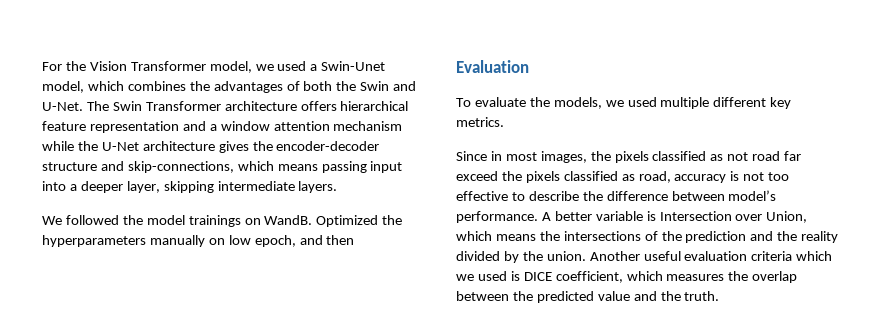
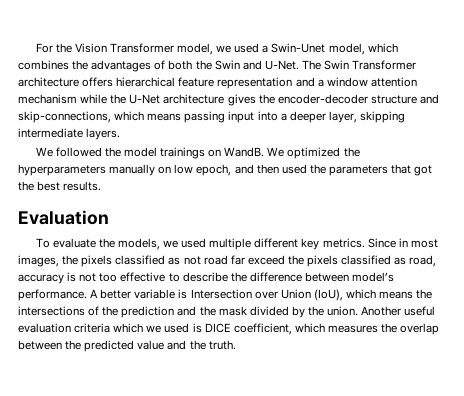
[316,215,379,227] Optimized -> [267,147,341,159] We optimized
(355, 240) none -> [281,164,433,176] [18,181,102,191] used the parameters that got the best results.
(504, 122) // -> (365, 243) none
[766,211,808,223] Union, -> [280,289,343,301] Union (IoU),
[801,231,839,243] reality -> [218,306,247,316] mask

